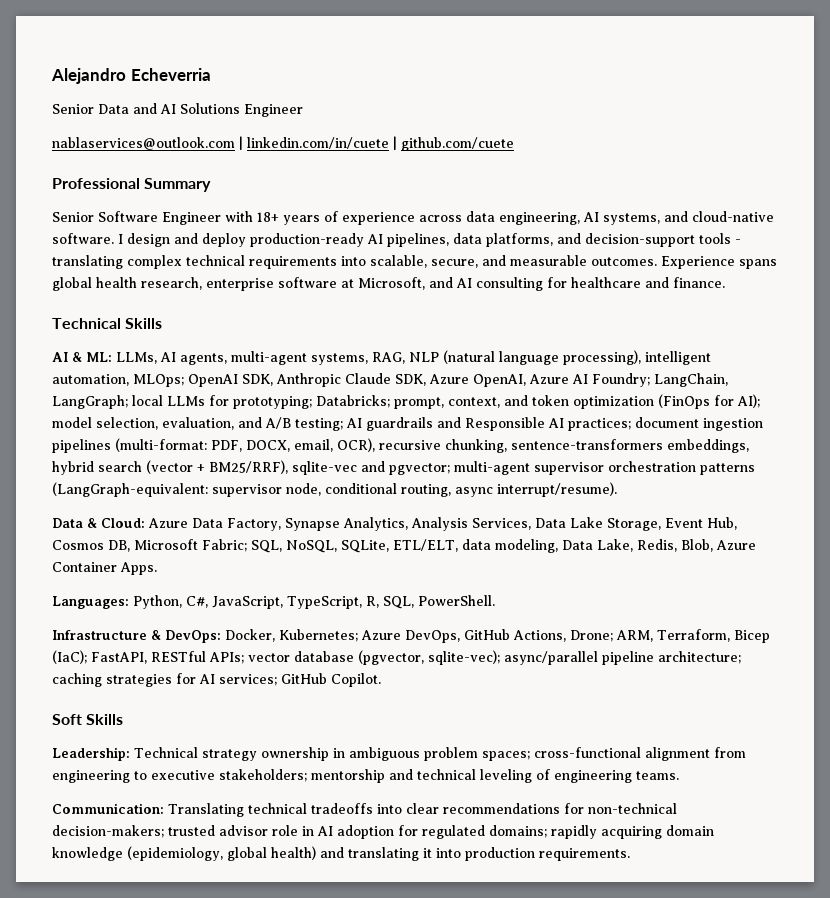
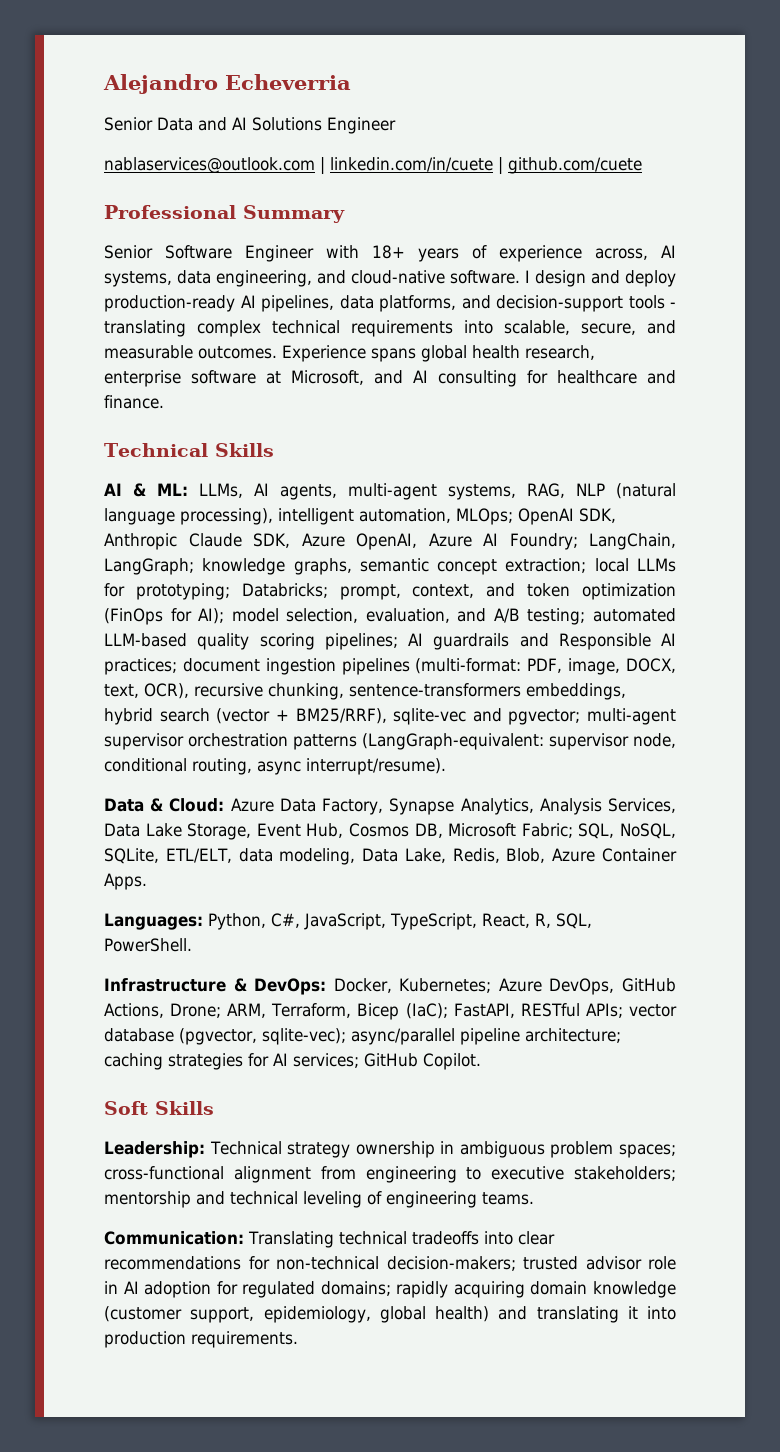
[419,211,660,225] across data engineering, AI systems, -> [595,245,676,260] [104,270,312,287] across, AI systems, data engineering,
(128, 402) none -> [202,558,587,575] knowledge graphs, semantic concept extraction;
(343, 424) none -> [593,608,676,622] [104,633,398,650] automated LLM-based quality scoring pipelines;
[246,439,333,452] DOCX, email, -> [568,658,676,675] [104,684,139,698] image, DOCX, text,
(362, 602) none -> [481,913,530,928] React,
[127,846,223,861] (epidemiology, -> [104,1306,371,1323] (customer support, epidemiology,

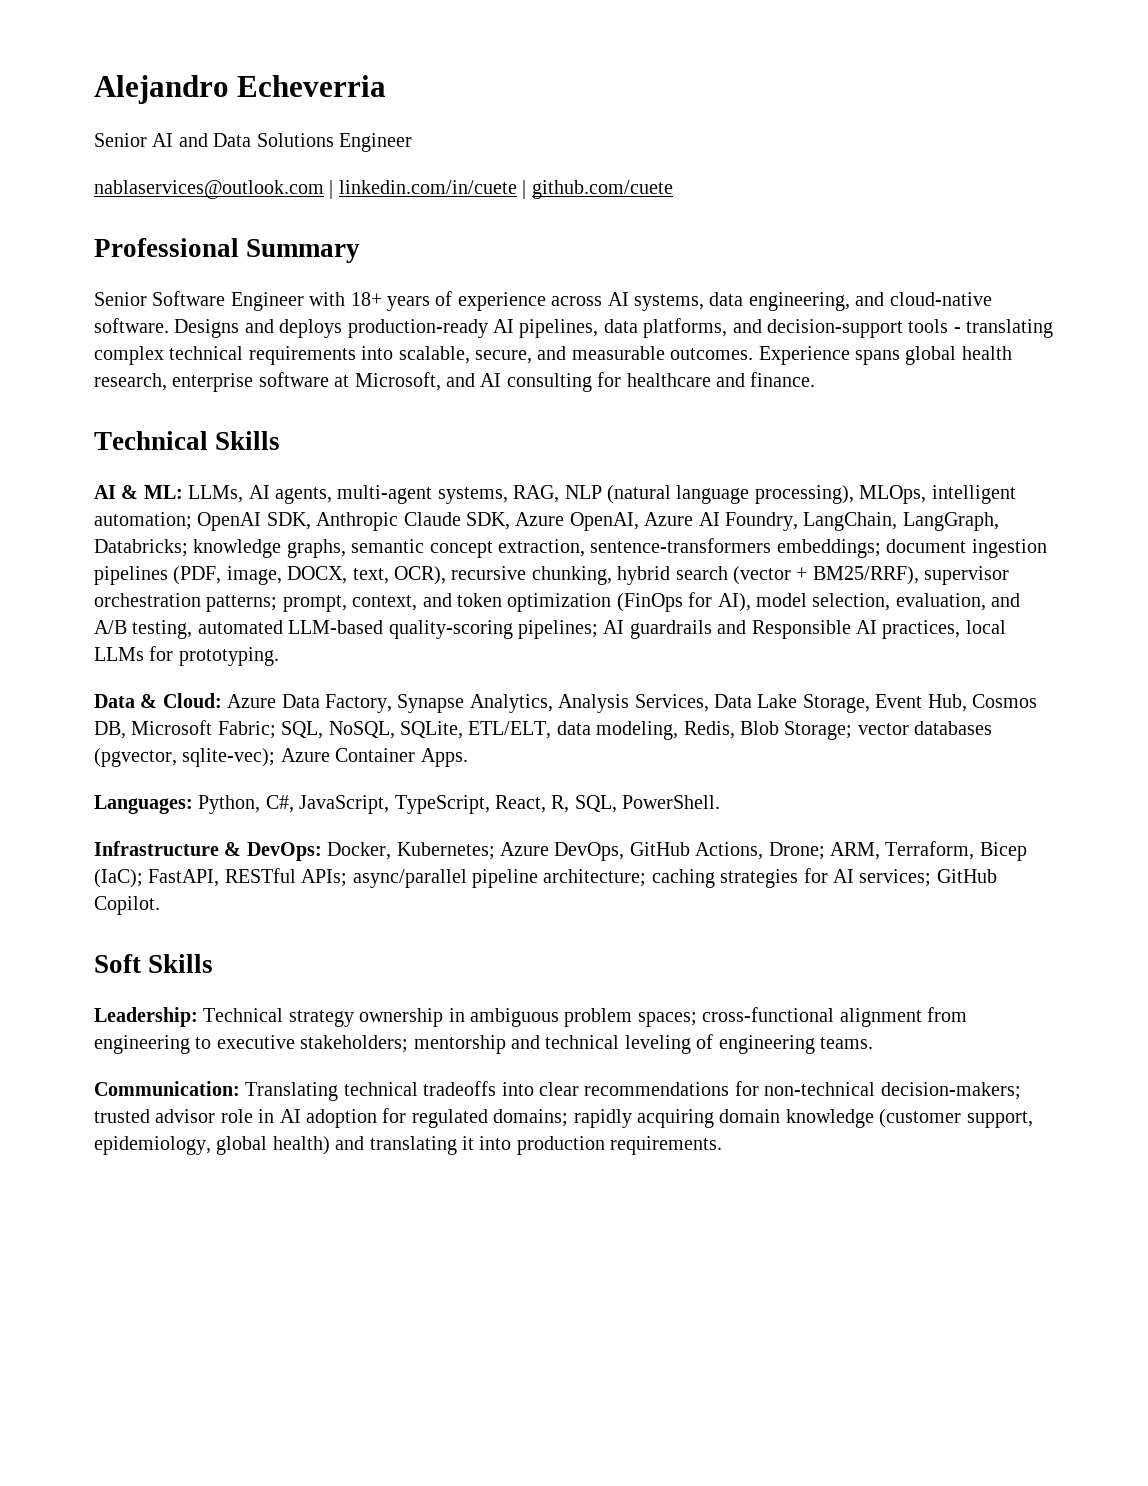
[157,117,247,131] Data and AI -> [152,133,252,147] AI and Data
[595,248,648,260] across, -> [551,296,603,306] across
[525,270,676,287] I design and deploy -> [174,319,343,338] Designs and deploys
[278,508,513,525] intelligent automation, MLOps; -> [859,485,1016,504] [94,512,192,530] MLOps, intelligent automation;
[509,533,676,550] [104,558,676,575] [104,583,328,600] Foundry; LangChain, LangGraph; knowledge graphs, semantic concept extraction; local LLMs for prototyping; Databricks; -> [724,512,999,531] [94,538,1047,558] [94,566,1010,585] [94,593,278,612] Foundry, LangChain, LangGraph, Databricks; knowledge graphs, semantic concept extraction, sentence-transformers embeddings; document ingestion pipelines (PDF, image, DOCX, text, OCR), recursive chunking, hybrid search (vector + BM25/RRF), supervisor orchestration patterns;
[198,608,225,624] AI); -> [717,593,751,612] AI),
[527,608,586,625] testing; -> [132,620,193,639] testing,
[197,633,315,650] quality scoring -> [388,620,513,639] quality-scoring
[104,658,676,675] [104,683,626,700] [104,708,676,725] [104,733,676,750] [104,758,446,775] practices; document ingestion pipelines (multi-format: PDF, image, DOCX, text, OCR), recursive chunking, sentence-transformers embeddings, hybrid search (vector + BM25/RRF), sqlite-vec and pgvector; multi-agent supervisor orchestration patterns (LangGraph-equivalent: supervisor node, conditional routing, async interrupt/resume). -> [882,620,1006,639] [94,646,279,666] practices, local LLMs for prototyping.
[362,848,546,863] Data Lake, Redis, Blob, -> [683,721,993,740] [94,748,276,767] Redis, Blob Storage; vector databases (pgvector, sqlite-vec);
[629,1004,678,1017] [104,1028,346,1045] vector database (pgvector, sqlite-vec); -> (348, 878) none

